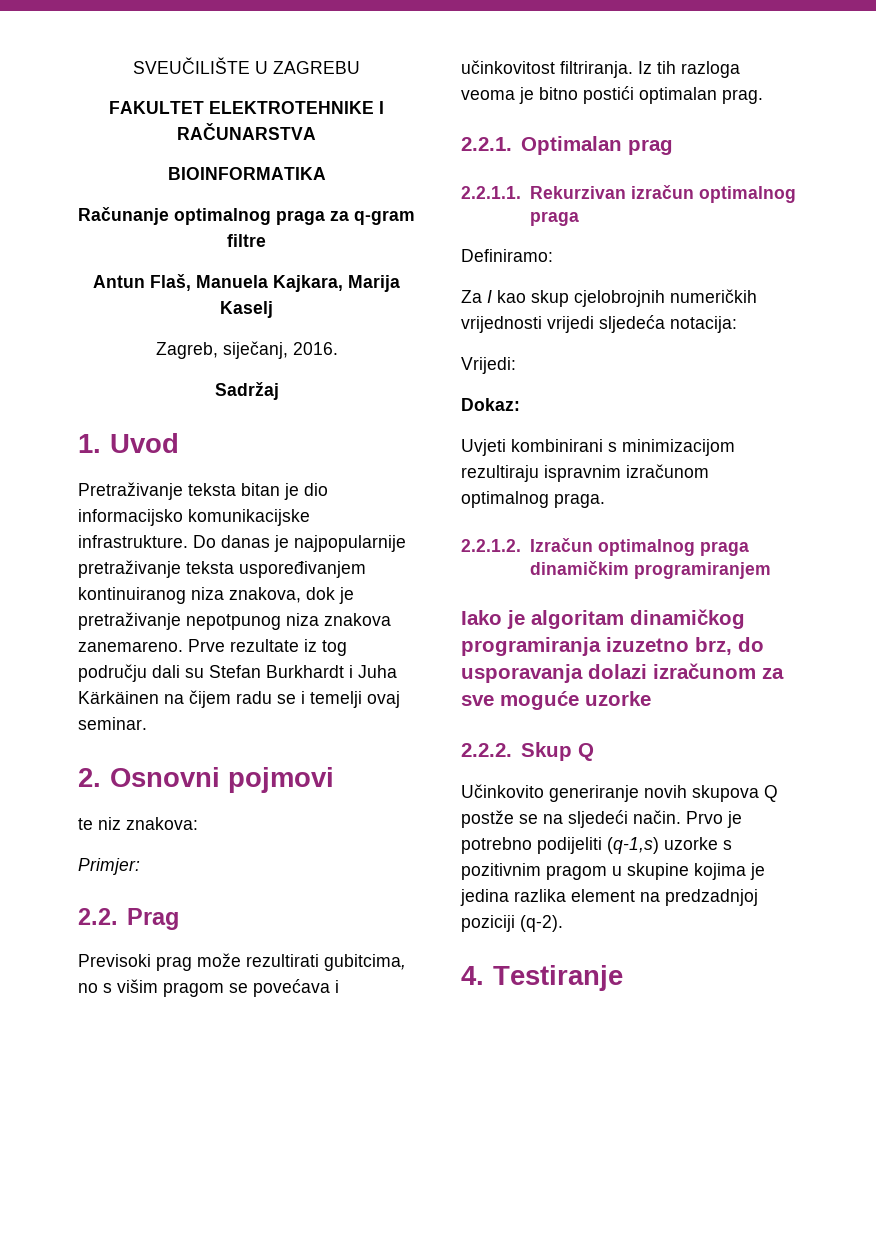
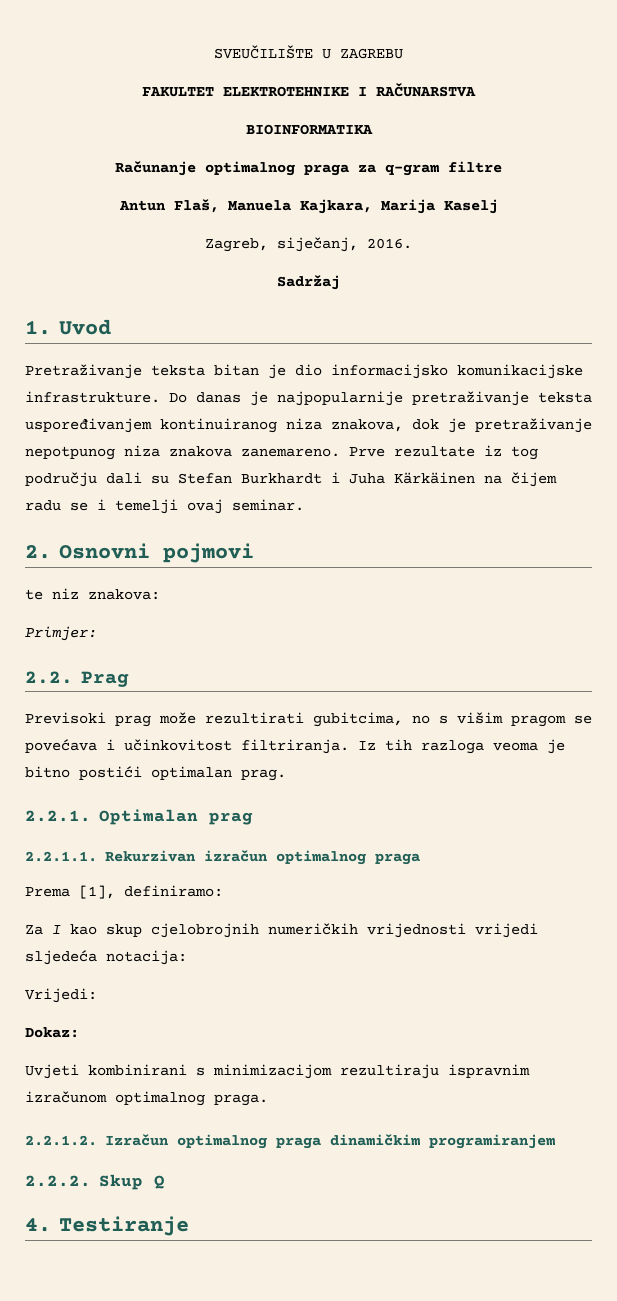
[461,249,553,262] Definiramo: -> [25,885,223,899] Prema [1], definiramo:
[461,609,745,629] [461,637,764,656] [461,663,784,683] [461,691,651,710] [461,742,594,761] [461,784,778,802] [461,810,742,828] [461,837,732,854] [461,863,765,880] [460,889,758,906] [461,915,563,932] Iako je algoritam dinamičkog programiranja izuzetno brz, do usporavanja dolazi izračunom za sve moguće uzorke // 2.2.2. Skup Q // Učinkovito generiranje novih skupova Q postže se na sljedeći način. Prvo je potrebno podijeliti (q-1,s) uzorke s pozitivnim pragom u skupine kojima je jedina razlika element na predzadnjoj poziciji (q-2). -> [25,1174,165,1190] 2.2.2. Skup Q

